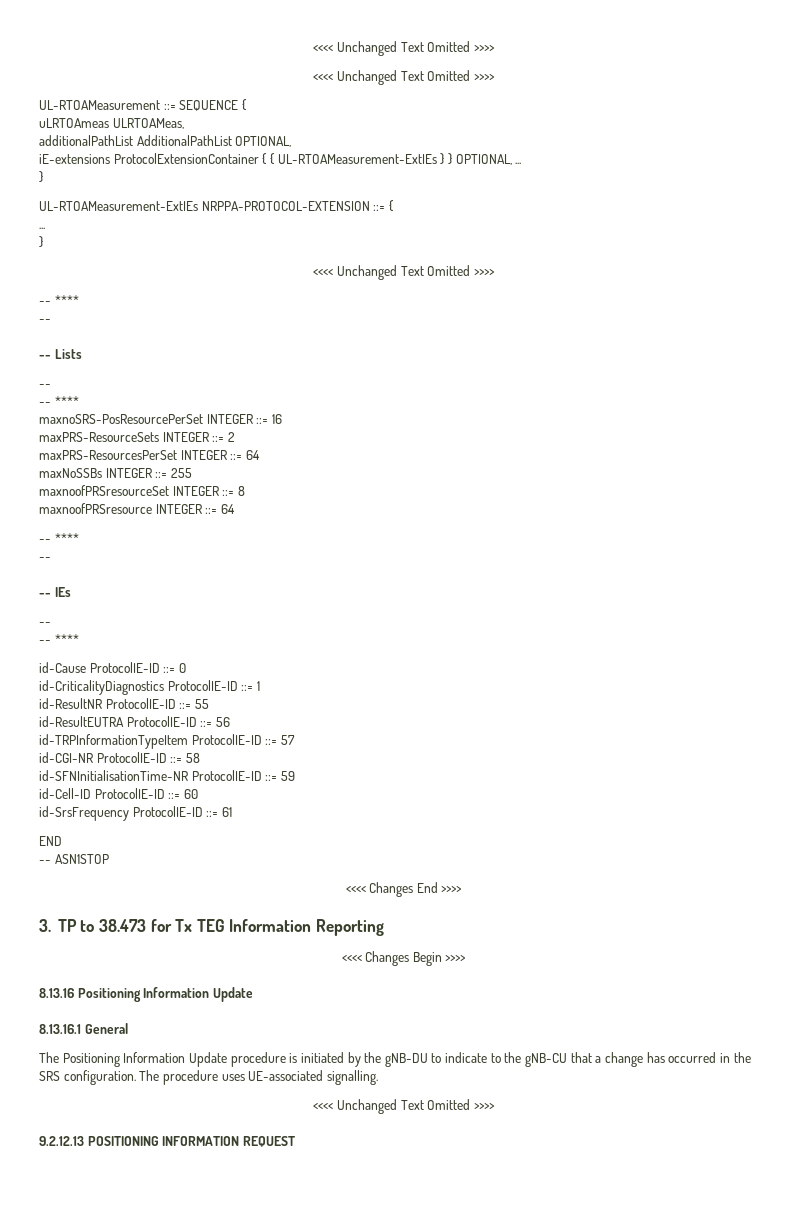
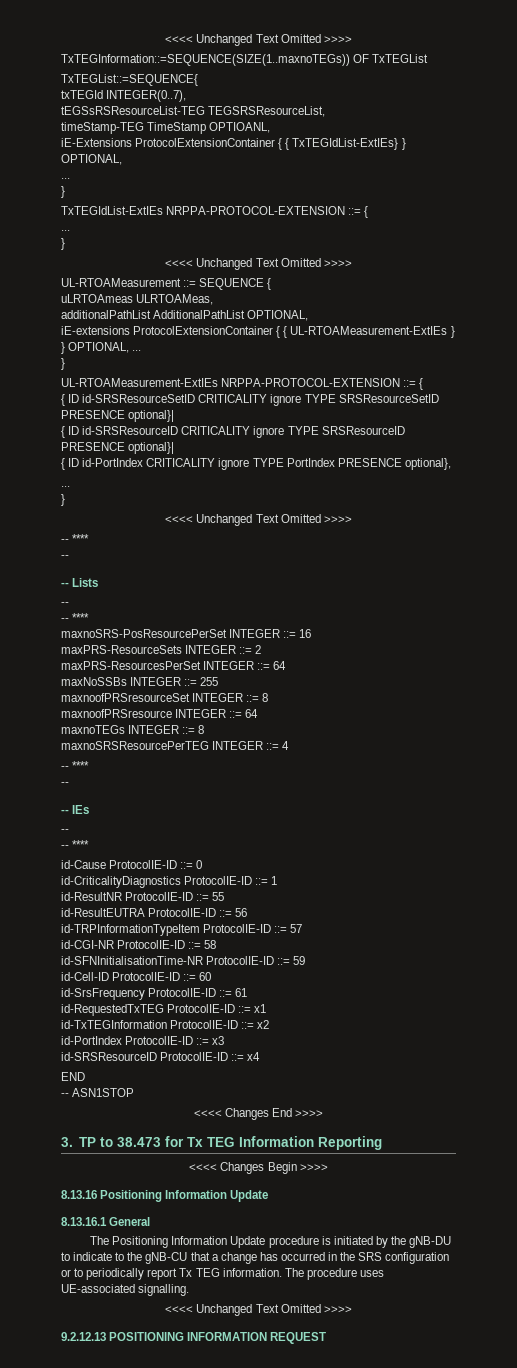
[313,41,495,56] <<<< Unchanged Text Omitted >>>> -> [165,34,352,46] [61,54,429,66] [61,74,198,86] [61,90,187,102] [61,106,326,117] [61,122,271,134] [61,138,406,150] [61,154,122,165] [61,178,70,179] [61,186,65,198] [61,206,369,218] [61,230,70,231] [61,238,65,250] <<<< Unchanged Text Omitted >>>> // TxTEGInformation::=SEQUENCE(SIZE(1..maxnoTEGs)) OF TxTEGList // TxTEGList::=SEQUENCE{ // txTEGId INTEGER(0..7), // tEGSsRSResourceList-TEG TEGSRSResourceList, // timeStamp-TEG TimeStamp OPTIOANL, // iE-Extensions ProtocolExtensionContainer { { TxTEGIdList-ExtIEs} } OPTIONAL, // ... // } // TxTEGIdList-ExtIEs NRPPA-PROTOCOL-EXTENSION ::= { // ... // }
(394, 205) none -> [61,394,439,406] [61,410,175,422] [61,426,405,438] [61,442,175,454] [61,458,451,470] // { ID id-SRSResourceSetID CRITICALITY ignore TYPE SRSResourceSetID PRESENCE optional}| // { ID id-SRSResourceID CRITICALITY ignore TYPE SRSResourceID PRESENCE optional}| // { ID id-PortIndex CRITICALITY ignore TYPE PortIndex PRESENCE optional},
(235, 509) none -> [61,725,205,734] [61,741,290,750] // maxnoTEGs INTEGER ::= 8 // maxnoSRSResourcePerTEG INTEGER ::= 4
(232, 812) none -> [61,1004,267,1016] [61,1020,270,1029] [61,1036,225,1045] [61,1052,261,1061] // id-RequestedTxTEG ProtocolIE-ID ::= x1 // id-TxTEGInformation ProtocolIE-ID ::= x2 // id-PortIndex ProtocolIE-ID ::= x3 // id-SRSResourceID ProtocolIE-ID ::= x4
[63,1070,136,1085] configuration. -> [385,1252,450,1264] [61,1268,282,1280] configuration or to periodically report Tx TEG information.

